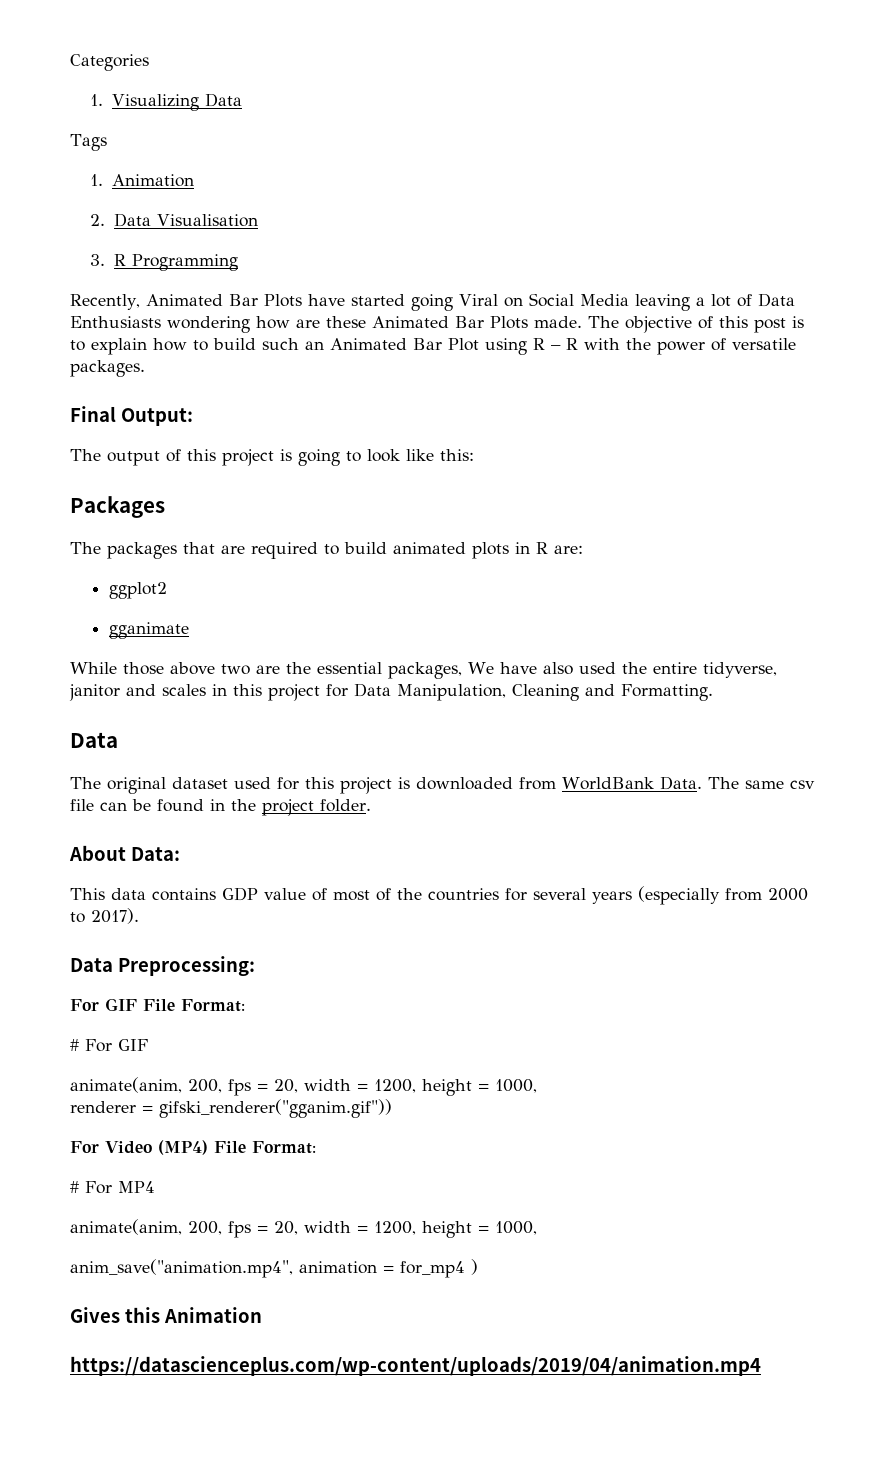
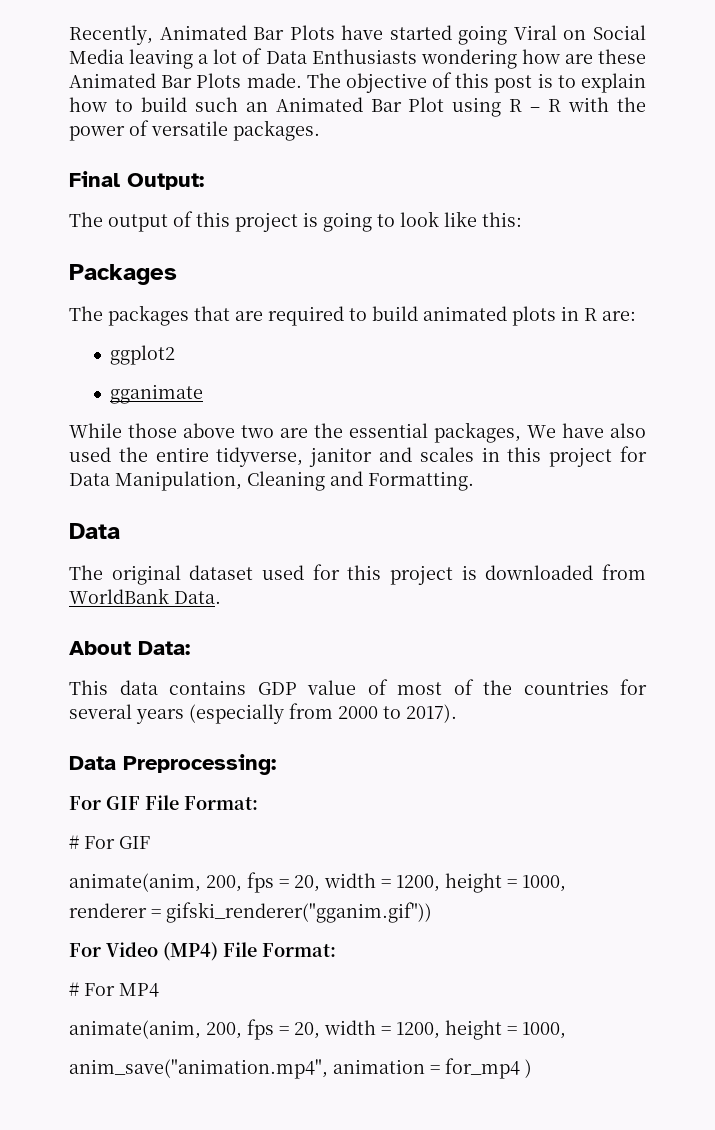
[70,54,149,71] [89,93,242,111] [70,134,107,151] [89,174,194,187] [89,213,258,227] [89,254,238,271] Categories // 1. Visualizing Data // Tags // 1. Animation // 2. Data Visualisation // 3. R Programming // -> (69, 35) none
[707,777,815,789] [70,799,371,816] The same csv file can be found in the project folder. -> (221, 597) none
[70,1307,262,1323] [70,1356,761,1376] // Gives this Animation // https://datascienceplus.com/wp-content/uploads/2019/04/animation.mp4 -> (532, 1068) none

